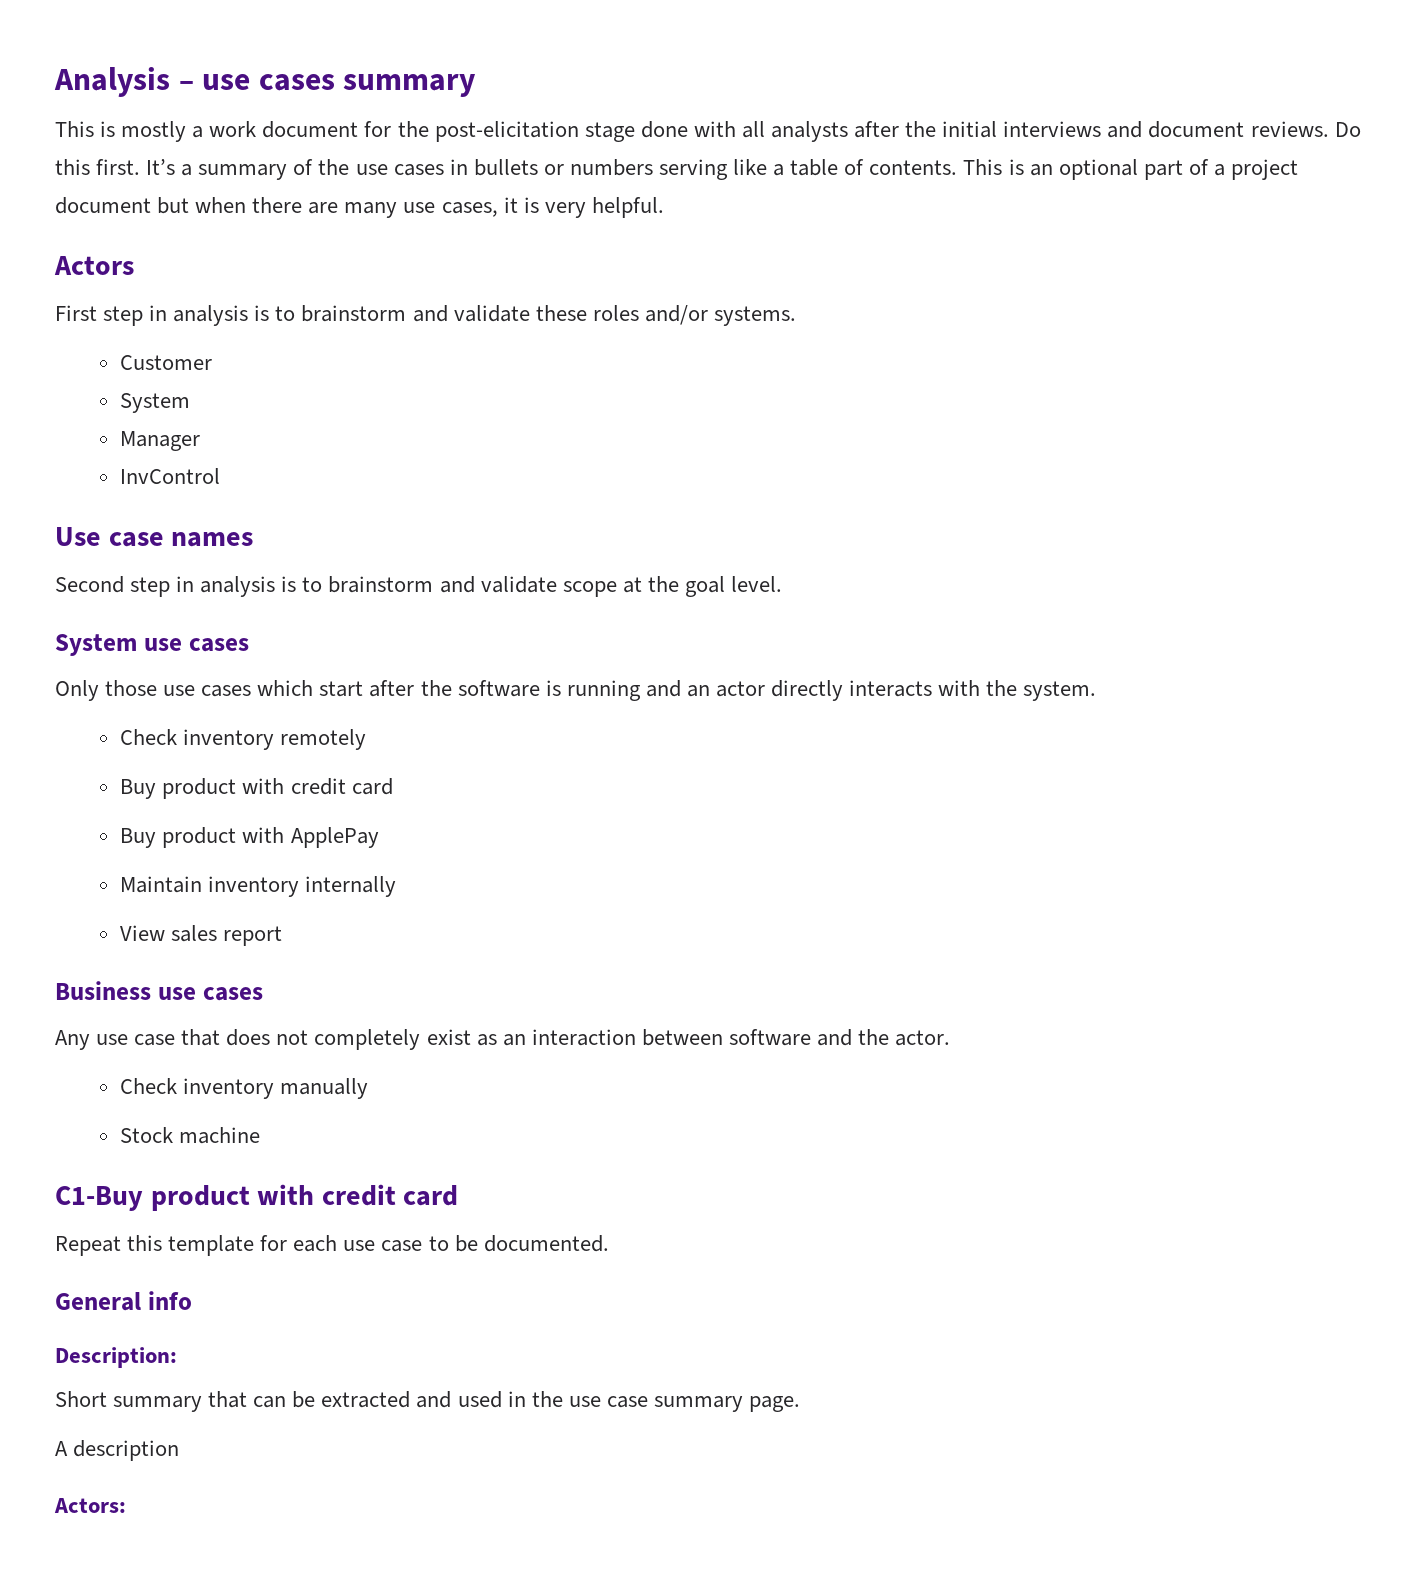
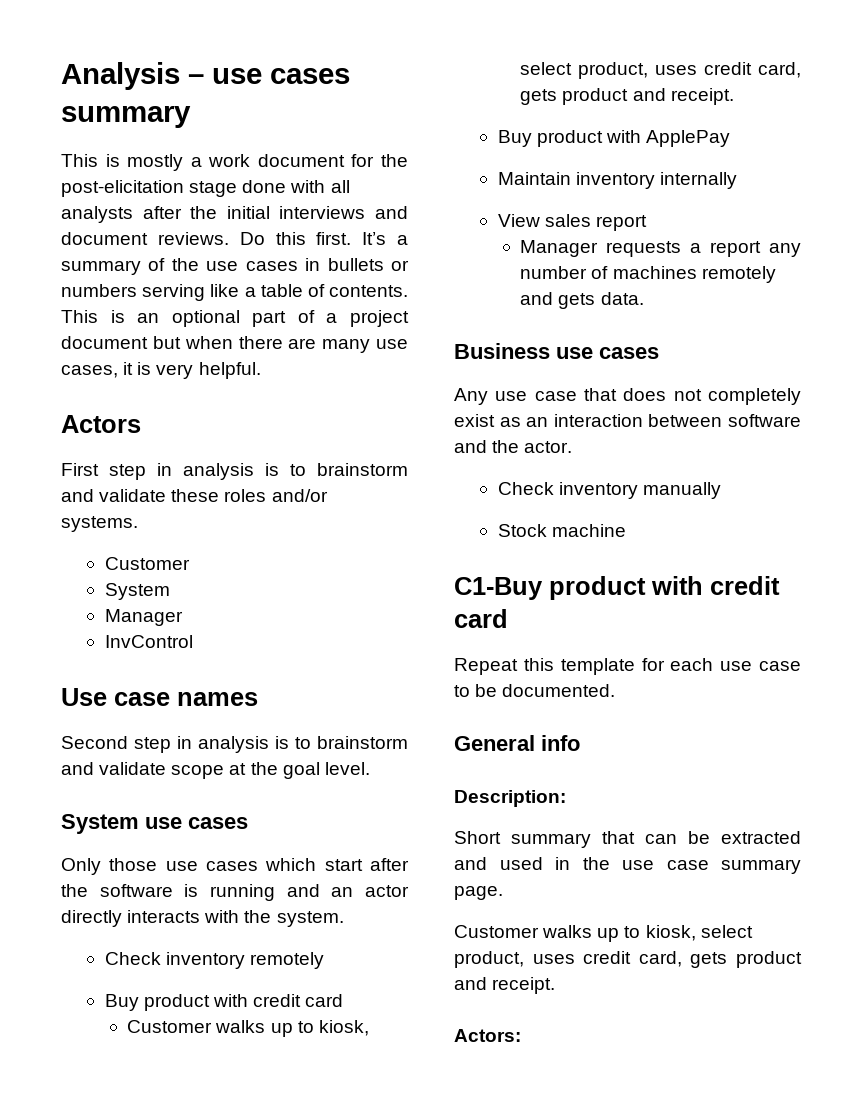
(393, 786) none -> [127,1020,369,1037] [520,62,801,79] [520,88,734,105] // Customer walks up to kiosk, select product, uses credit card, gets product and receipt.
(283, 936) none -> [520,240,801,257] [520,266,776,283] [520,292,644,309] // Manager requests a report any number of machines remotely and gets data.
[55,1440,180,1461] A description -> [454,925,753,942] [454,951,802,968] [454,977,556,994] Customer walks up to kiosk, select product, uses credit card, gets product and receipt.

